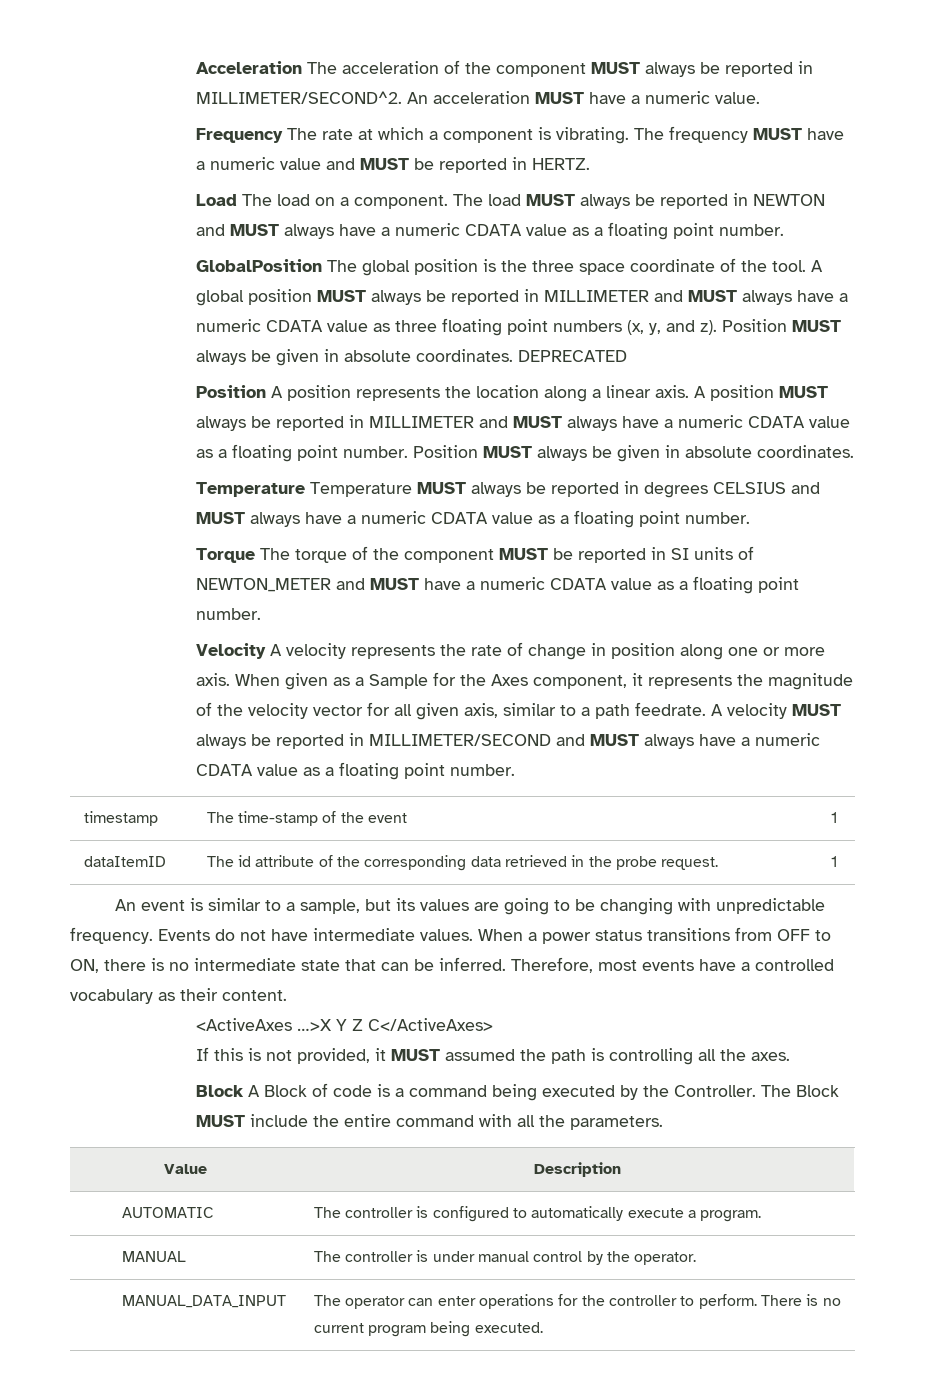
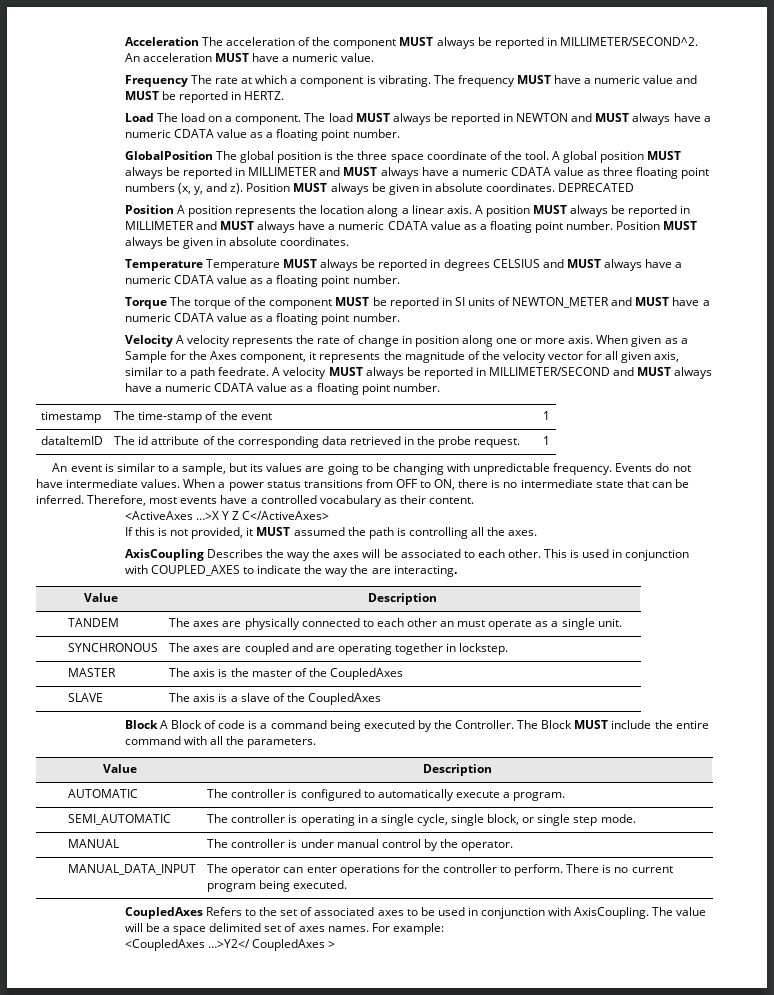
(791, 1056) none -> [124,549,690,561] [124,565,457,577] [83,593,118,602] [368,593,437,605] [67,618,119,627] [169,618,622,630] [67,643,158,652] [169,643,509,655] [67,668,116,677] [169,668,403,680] [67,693,103,702] [169,693,381,705] // AxisCoupling Describes the way the axes will be associated to each other. This is used in conjunction with COUPLED_AXES to indicate the way the are interacting. // Value | Description // TANDEM | The axes are physically connected to each other an must operate as a single unit. // SYNCHRONOUS | The axes are coupled and are operating together in lockstep. // MASTER | The axis is the master of the CoupledAxes // SLAVE | The axis is a slave of the CoupledAxes
(762, 1216) none -> [67,814,171,825] [207,814,636,826] // SEMI_AUTOMATIC | The controller is operating in a single cycle, single block, or single step mode.
(543, 1327) none -> [124,907,707,919] [124,923,444,935] [124,939,336,951] // CoupledAxes Refers to the set of associated axes to be used in conjunction with AxisCoupling. The value will be a space delimited set of axes names. For example: // <CoupledAxes …>Y2</ CoupledAxes >

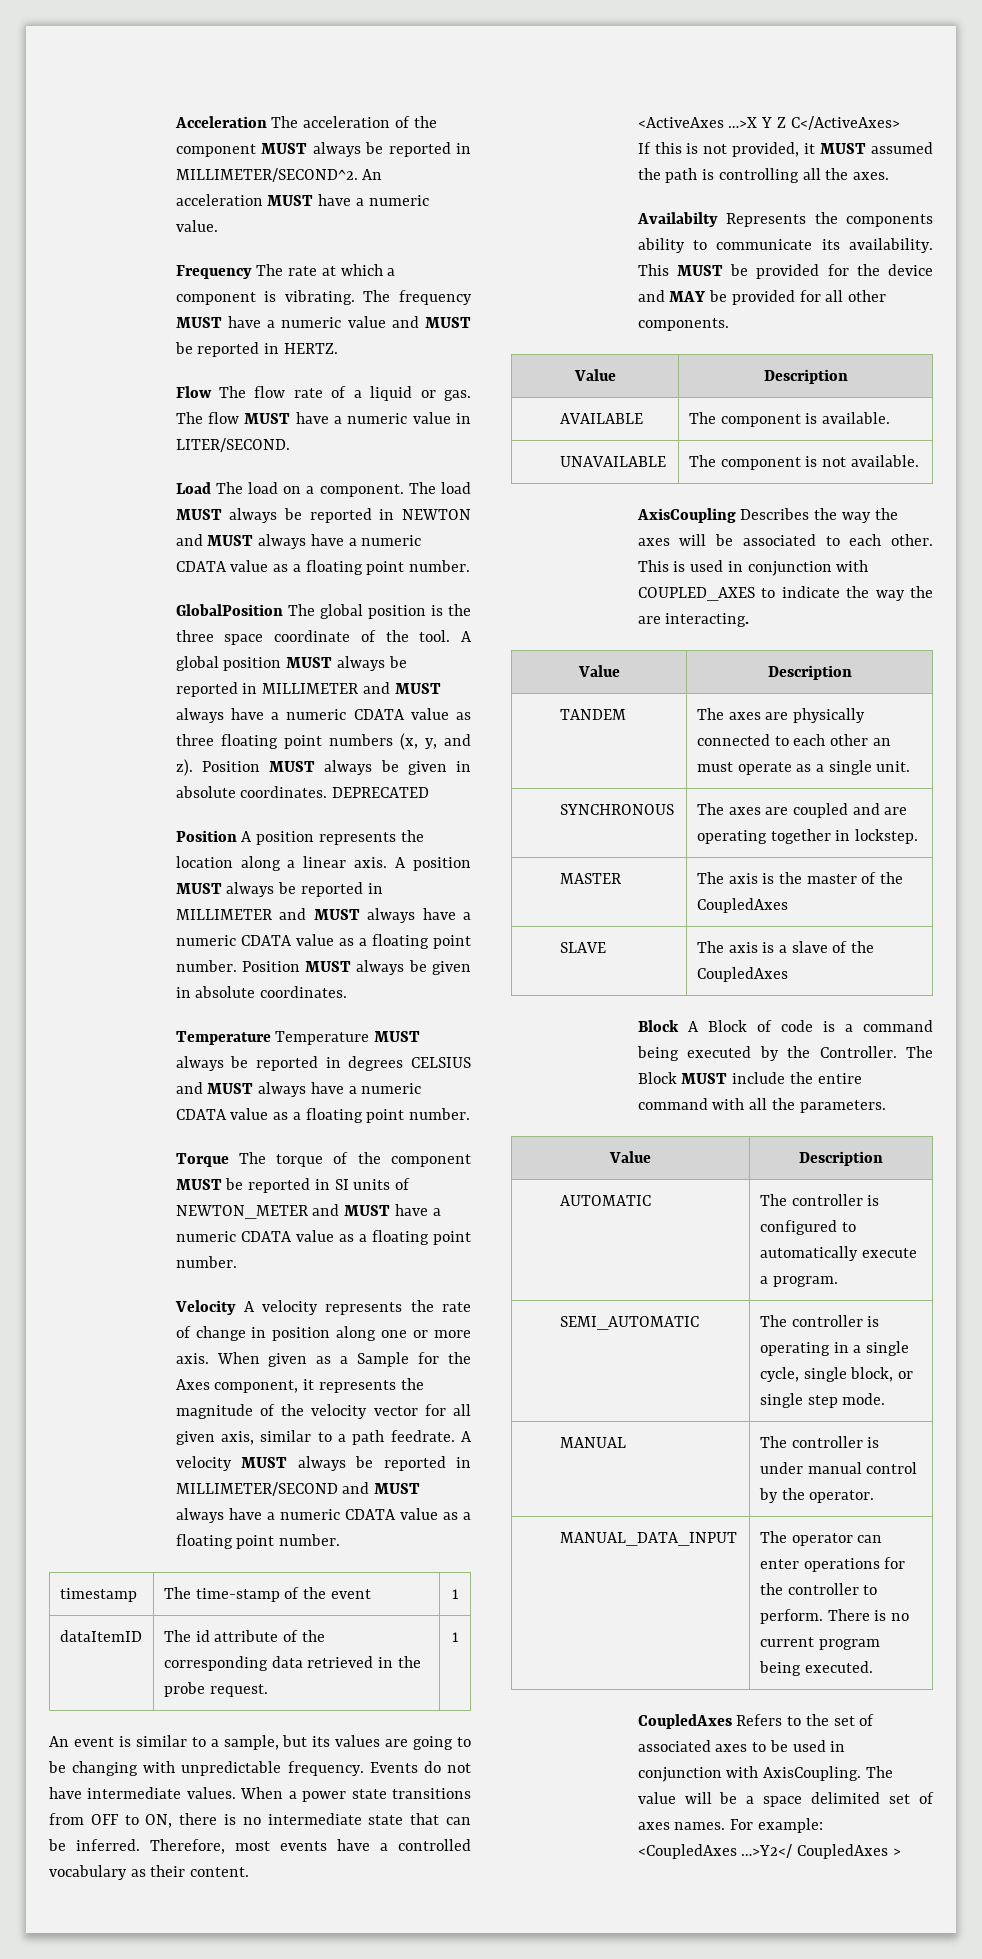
(285, 95) none -> [175,386,472,401] [175,412,472,424] [175,438,290,452] // Flow The flow rate of a liquid or gas. The flow MUST have a numeric value in LITER/SECOND.
[266,481,301,488] status -> [351,1789,387,1799] state
(538, 533) none -> [636,212,933,227] [637,238,933,253] [637,264,933,279] [637,290,886,305] [637,318,729,331] [573,369,616,381] [763,369,848,384] [560,413,644,424] [688,412,890,427] [560,456,667,467] [688,455,919,470] // Availabilty Represents the components ability to communicate its availability. This MUST be provided for the device and MAY be provided for all other components. // Value | Description // AVAILABLE | The component is available. // UNAVAILABLE | The component is not available.

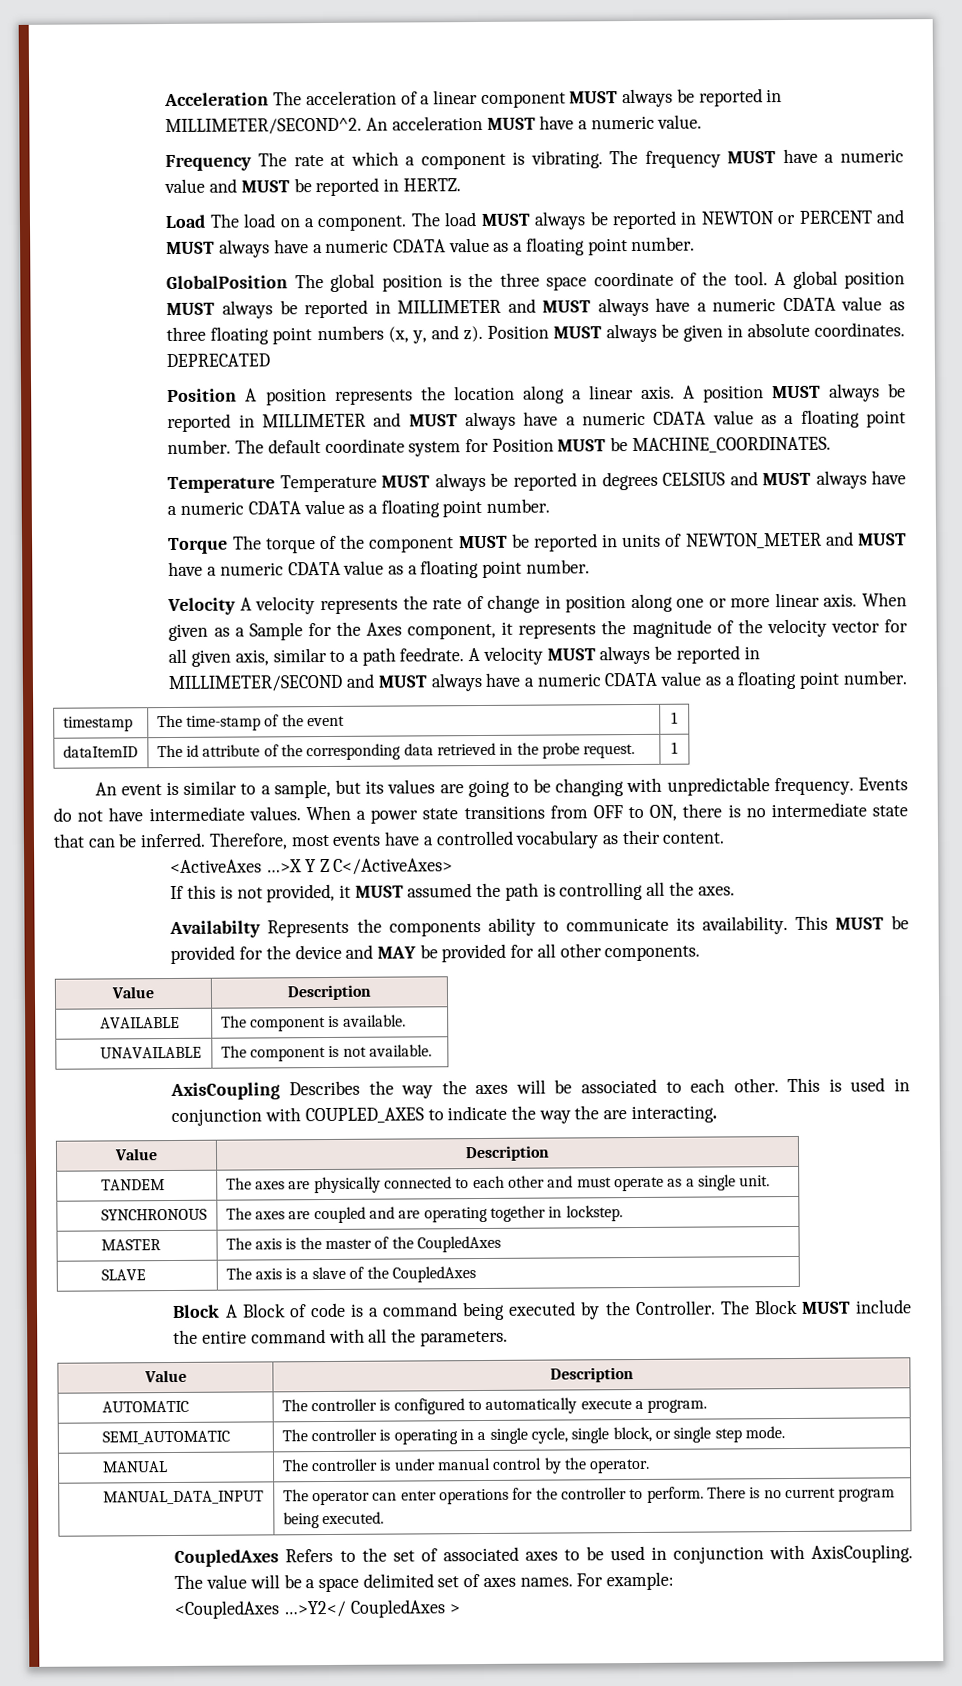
[413,116,437,128] the -> [420,90,479,105] a linear
[175,386,472,401] [175,412,472,424] [175,438,290,452] // Flow The flow rate of a liquid or gas. The flow MUST have a numeric value in LITER/SECOND. -> (461, 185) none
(471, 514) none -> [777,210,873,225] or PERCENT
[241,960,471,975] [175,986,348,998] Position MUST always be given in absolute coordinates. -> [235,436,831,457] The default coordinate system for Position MUST be MACHINE_COORDINATES.
[334,1179,349,1190] SI -> (619, 541) none
(471, 1334) none -> [774,592,820,608] linear
[872,738,891,746] an -> [547,1175,574,1188] and

